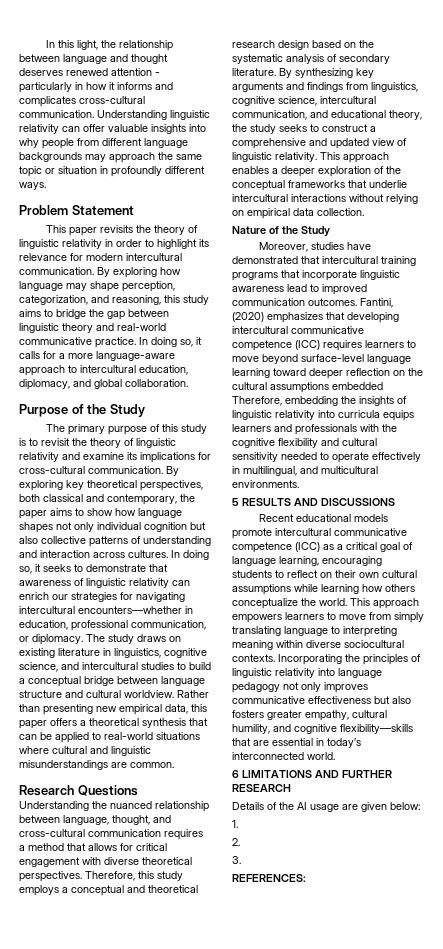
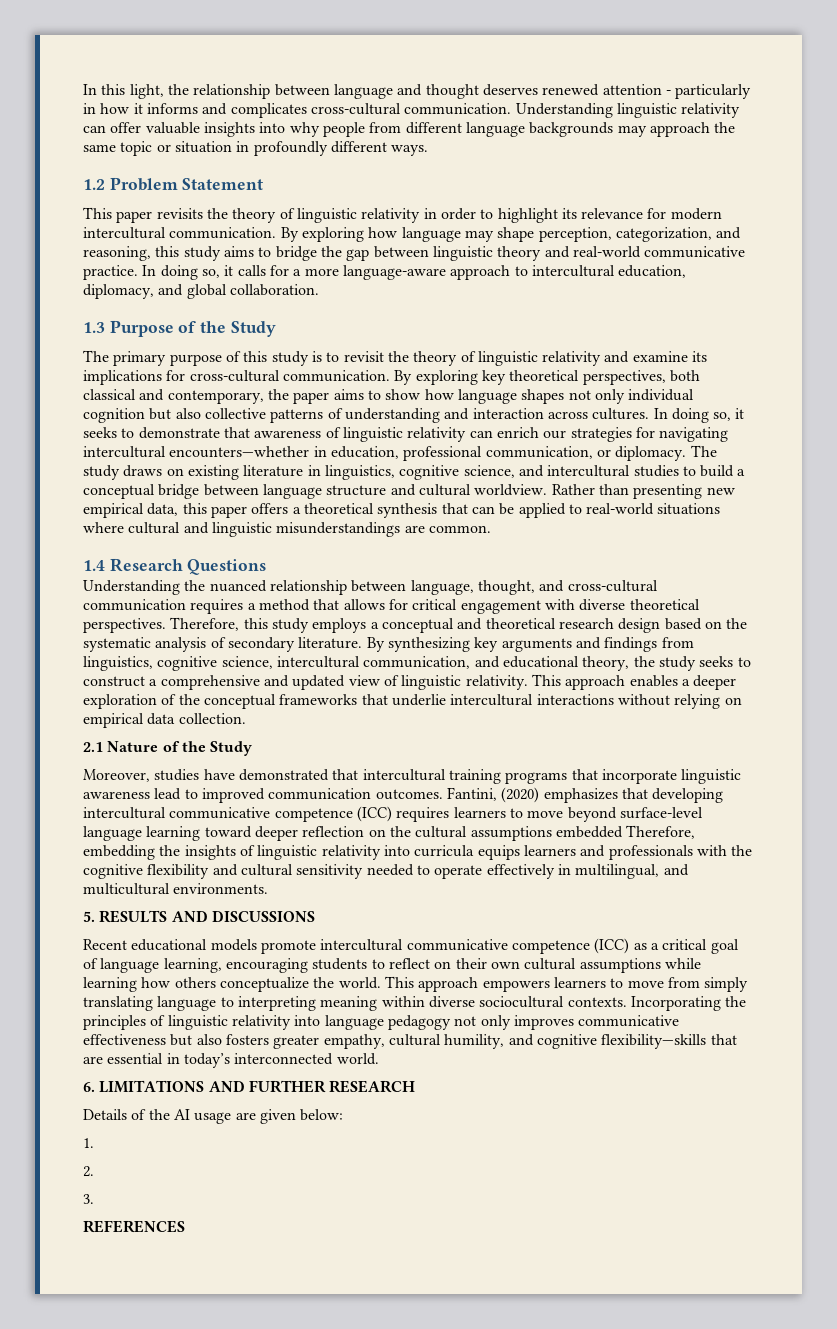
(46, 186) none -> [83,179,105,190] 1.2
(188, 383) none -> [83,322,105,333] 1.3
(174, 765) none -> [83,560,105,571] 1.4
(364, 212) none -> [83,742,103,752] 2.1
[232,498,239,506] 5 -> [83,911,95,922] 5.
[232,770,239,778] 6 -> [83,1082,95,1092] 6.
[232,874,306,882] REFERENCES: -> [83,1220,185,1233] REFERENCES

